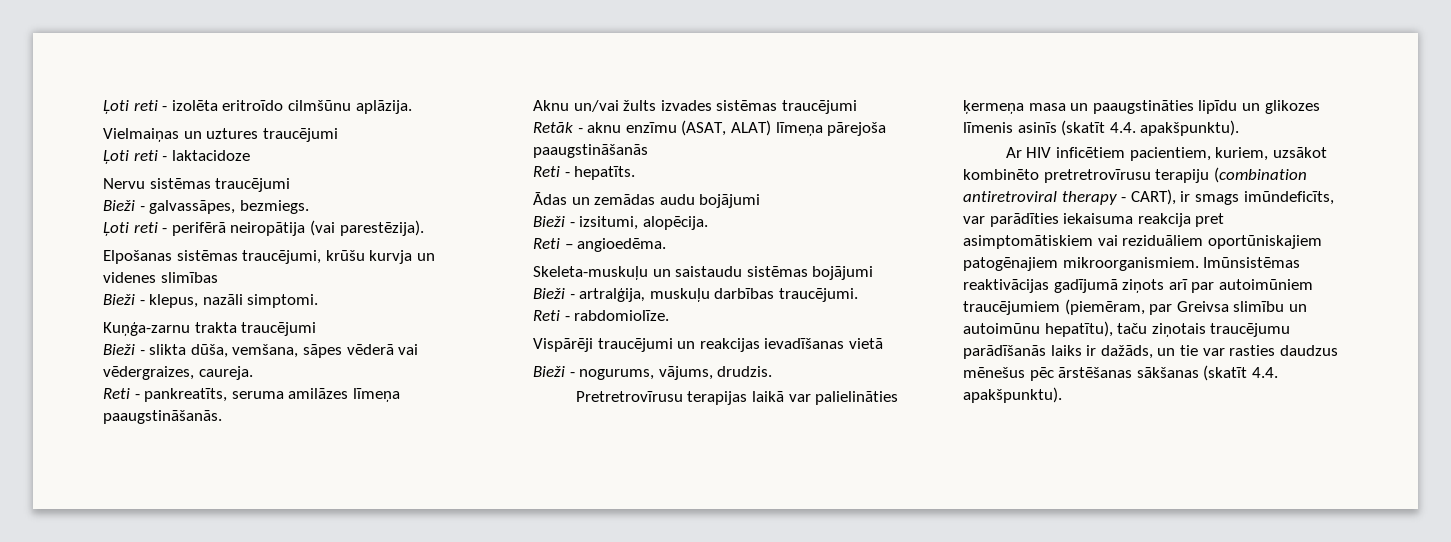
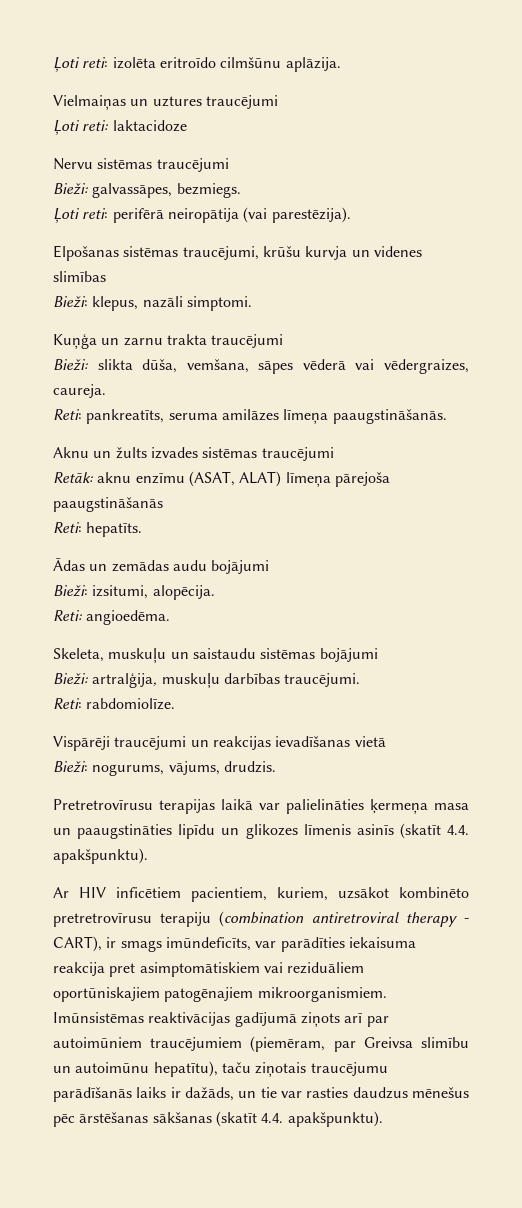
[103,100,168,114] Ļoti reti - -> [53,57,109,72] Ļoti reti:
[133,150,168,161] reti - -> [82,120,109,131] reti:
[103,200,145,211] Bieži - -> [53,183,88,195] Bieži:
[133,222,168,233] reti - -> [82,208,109,219] reti:
[103,294,145,305] Bieži - -> [53,296,88,308] Bieži:
[103,322,190,336] Kuņģa-zarnu -> [53,334,163,349] Kuņģa un zarnu
[103,344,145,355] Bieži - -> [53,359,88,371] Bieži:
[103,388,140,399] Reti - -> [53,409,82,420] Reti:
[573,100,619,112] un/vai -> [93,451,112,458] un
[533,122,583,133] Retāk - -> [53,472,93,483] Retāk:
[533,166,570,177] Reti - -> [53,522,82,533] Reti:
[533,216,575,227] Bieži - -> [53,585,88,597] Bieži:
[533,238,573,249] Reti – -> [53,610,82,621] Reti:
[533,266,648,280] Skeleta-muskuļu -> [53,648,167,663] Skeleta, muskuļu
[533,288,575,299] Bieži - -> [53,673,88,685] Bieži:
[533,310,570,321] Reti - -> [53,698,82,709] Reti:
[533,366,575,377] Bieži - -> [53,761,88,773] Bieži:

